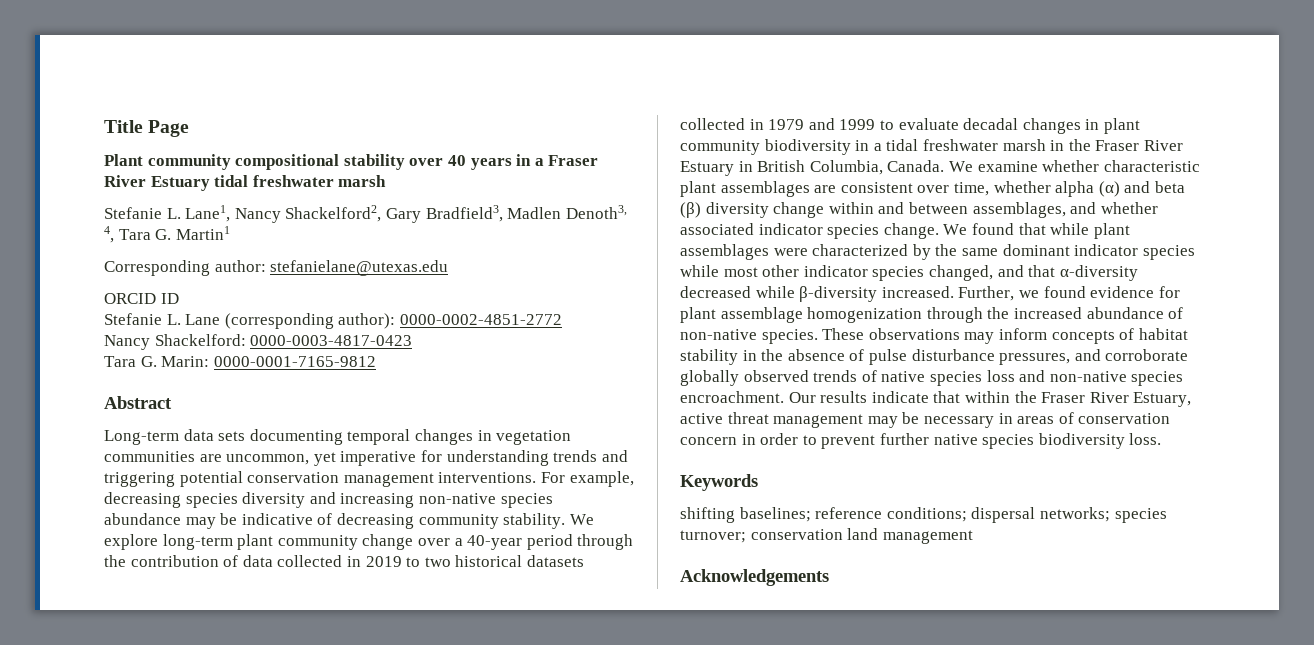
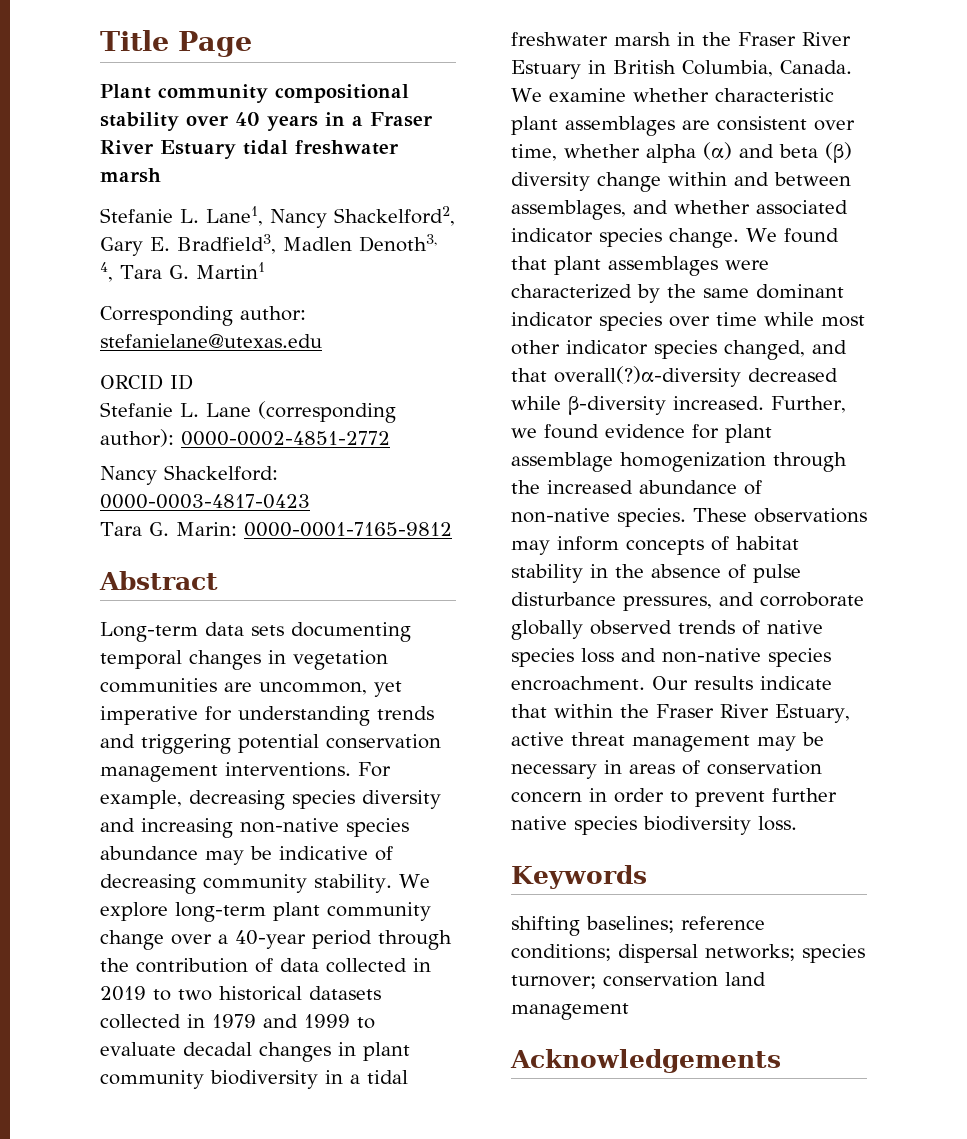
(421, 215) none -> [150,237,170,251] E.
[1050,223,1090,235] while -> (547, 263) none
(1195, 252) none -> [669,312,757,327] over time
[1059,265,1138,281] α-diversity -> [554,366,741,387] overall(?)α-diversity

